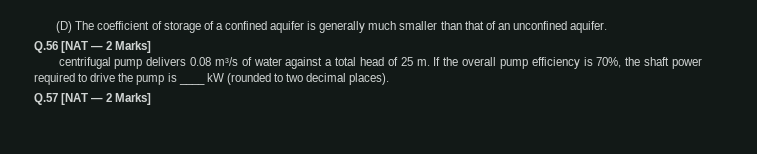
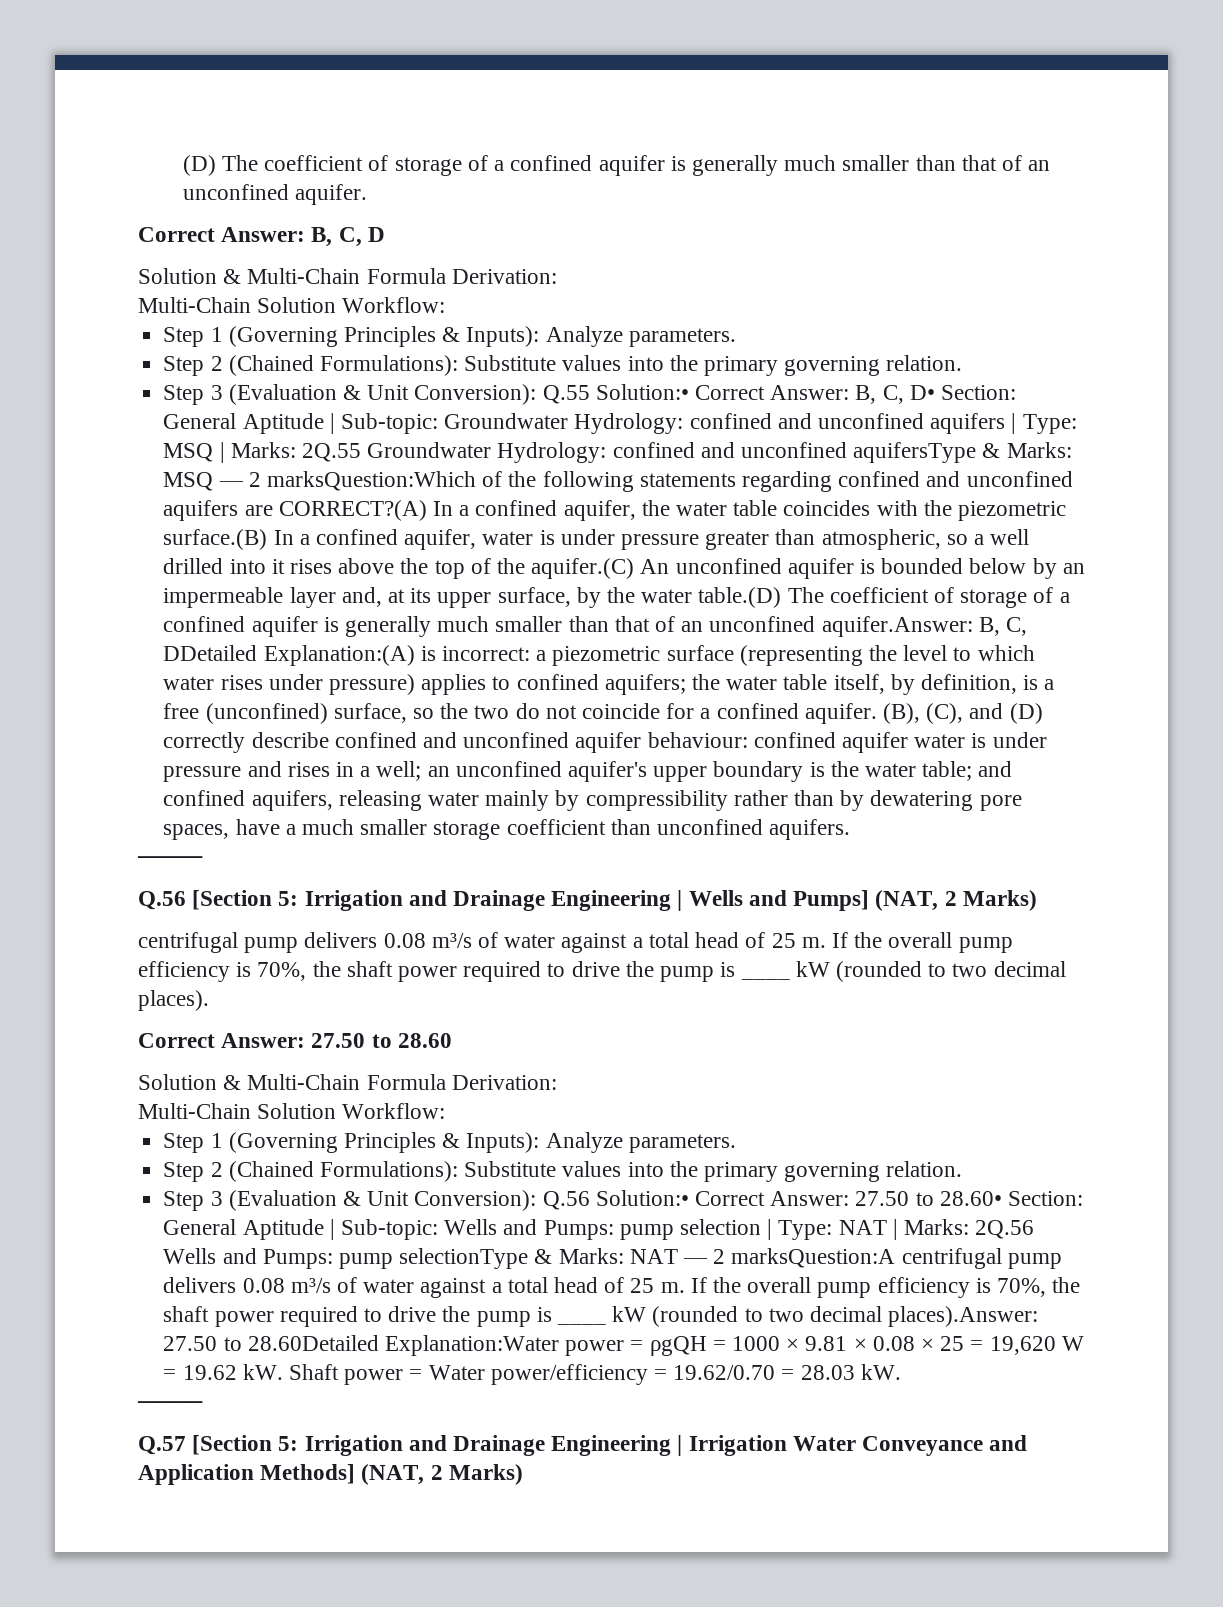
[34,41,152,53] Q.56 [NAT — 2 Marks] -> [138,227,385,247] [138,268,557,284] [138,297,446,313] [163,326,736,347] [163,355,963,376] [163,384,1017,405] [163,413,1077,434] [163,442,1072,463] [163,471,1073,492] [163,500,1067,521] [163,529,1030,550] [163,558,1085,579] [163,587,1070,608] [163,616,1028,637] [163,645,1035,666] [163,674,1055,695] [163,703,1043,724] [163,732,1047,753] [163,761,1013,782] [163,790,1022,811] [163,819,851,840] [137,856,203,864] [138,890,1037,911] Correct Answer: B, C, D // Solution & Multi-Chain Formula Derivation: // Multi-Chain Solution Workflow: // Step 1 (Governing Principles & Inputs): Analyze parameters. // Step 2 (Chained Formulations): Substitute values into the primary governing relation. // Step 3 (Evaluation & Unit Conversion): Q.55 Solution:• Correct Answer: B, C, D• Section: General Aptitude | Sub-topic: Groundwater Hydrology: confined and unconfined aquifers | Type: MSQ | Marks: 2Q.55 Groundwater Hydrology: confined and unconfined aquifersType & Marks: MSQ — 2 marksQuestion:Which of the following statements regarding confined and unconfined aquifers are CORRECT?(A) In a confined aquifer, the water table coincides with the piezometric surface.(B) In a confined aquifer, water is under pressure greater than atmospheric, so a well drilled into it rises above the top of the aquifer.(C) An unconfined aquifer is bounded below by an impermeable layer and, at its upper surface, by the water table.(D) The coefficient of storage of a confined aquifer is generally much smaller than that of an unconfined aquifer.Answer: B, C, DDetailed Explanation:(A) is incorrect: a piezometric surface (representing the level to which water rises under pressure) applies to confined aquifers; the water table itself, by definition, is a free (unconfined) surface, so the two do not coincide for a confined aquifer. (B), (C), and (D) correctly describe confined and unconfined aquifer behaviour: confined aquifer water is under pressure and rises in a well; an unconfined aquifer's upper boundary is the water table; and confined aquifers, releasing water mainly by compressibility rather than by dewatering pore spaces, have a much smaller storage coefficient than unconfined aquifers. // ──── // Q.56 [Section 5: Irrigation and Drainage Engineering | Wells and Pumps] (NAT, 2 Marks)
[34,93,152,105] Q.57 [NAT — 2 Marks] -> [138,1033,452,1048] [138,1074,557,1090] [138,1103,446,1119] [163,1132,736,1153] [163,1161,963,1182] [163,1190,1084,1211] [163,1219,1035,1240] [163,1248,1062,1269] [163,1277,1081,1298] [163,1306,552,1327] [556,1322,606,1325] [612,1306,1039,1327] [163,1335,1084,1356] [163,1364,901,1385] [137,1401,203,1409] [138,1435,1028,1456] [138,1464,523,1485] Correct Answer: 27.50 to 28.60 // Solution & Multi-Chain Formula Derivation: // Multi-Chain Solution Workflow: // Step 1 (Governing Principles & Inputs): Analyze parameters. // Step 2 (Chained Formulations): Substitute values into the primary governing relation. // Step 3 (Evaluation & Unit Conversion): Q.56 Solution:• Correct Answer: 27.50 to 28.60• Section: General Aptitude | Sub-topic: Wells and Pumps: pump selection | Type: NAT | Marks: 2Q.56 Wells and Pumps: pump selectionType & Marks: NAT — 2 marksQuestion:A centrifugal pump delivers 0.08 m³/s of water against a total head of 25 m. If the overall pump efficiency is 70%, the shaft power required to drive the pump is ____ kW (rounded to two decimal places).Answer: 27.50 to 28.60Detailed Explanation:Water power = ρgQH = 1000 × 9.81 × 0.08 × 25 = 19,620 W = 19.62 kW. Shaft power = Water power/efficiency = 19.62/0.70 = 28.03 kW. // ──── // Q.57 [Section 5: Irrigation and Drainage Engineering | Irrigation Water Conveyance and Application Methods] (NAT, 2 Marks)

